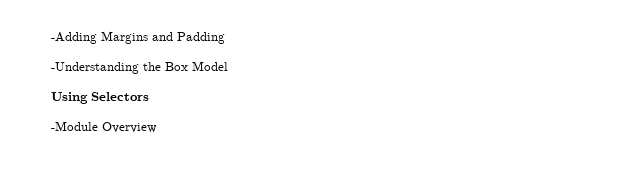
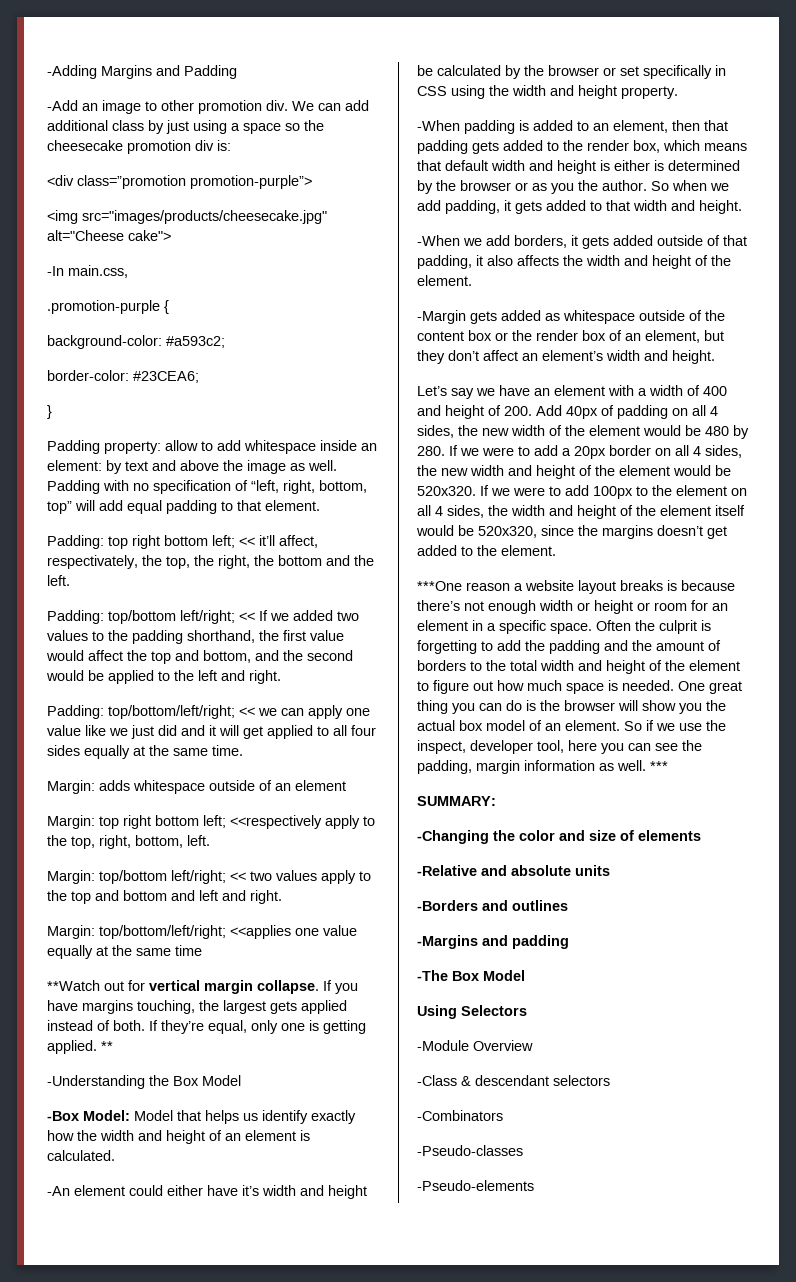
[51,61,228,74] [51,92,149,104] [51,121,157,133] -Understanding the Box Model // Using Selectors // -Module Overview -> [47,100,369,114] [47,120,324,134] [47,140,231,154] [47,175,312,189] [47,210,327,224] [47,230,171,241] [47,265,128,278] [47,300,169,314] [47,335,225,349] [47,370,199,383] [47,405,52,419] [47,440,377,454] [47,460,337,474] [47,480,367,494] [47,500,320,514] [47,535,318,549] [47,555,374,569] [47,575,70,586] [47,610,359,624] [47,630,344,644] [46,650,353,664] [46,670,281,684] [47,705,370,719] [47,725,376,739] [47,745,243,759] [47,780,346,794] [47,815,375,829] [47,835,210,849] [47,870,371,884] [47,890,282,904] [47,925,357,939] [47,945,202,959] [47,980,358,994] [47,1000,347,1014] [47,1020,366,1034] [47,1040,113,1054] [47,1075,241,1089] [47,1110,356,1124] [47,1130,310,1144] [47,1150,115,1161] [47,1185,367,1199] [417,65,726,79] [417,85,678,99] [417,120,728,134] [417,140,747,154] [417,160,740,174] [417,180,729,194] [417,200,742,214] [417,235,747,249] [417,255,731,269] [417,275,472,286] [417,310,725,324] [417,330,724,343] [417,350,715,364] [417,385,727,399] [417,405,718,419] [417,425,749,439] [417,445,742,459] [417,465,731,479] [417,485,747,499] [417,505,745,519] [416,525,727,539] [417,545,556,556] [417,580,735,594] [417,600,728,614] [417,620,711,634] [417,640,721,654] [417,660,740,674] [417,680,742,694] [417,700,726,714] [417,720,726,731] [417,740,702,754] [417,760,668,774] [417,796,496,806] [417,830,701,844] [417,865,610,876] [417,900,568,911] [417,935,569,949] [417,970,525,981] [417,1005,527,1019] [417,1040,533,1051] [417,1075,610,1086] [417,1110,503,1121] [417,1145,523,1156] [417,1180,534,1191] -Add an image to other promotion div. We can add additional class by just using a space so the cheesecake promotion div is: // <div class=”promotion promotion-purple”> // <img src="images/products/cheesecake.jpg" alt="Cheese cake"> // -In main.css, // .promotion-purple { // background-color: #a593c2; // border-color: #23CEA6; // } // Padding property: allow to add whitespace inside an element: by text and above the image as well. Padding with no specification of “left, right, bottom, top” will add equal padding to that element. // Padding: top right bottom left; << it’ll affect, respectivately, the top, the right, the bottom and the left. // Padding: top/bottom left/right; << If we added two values to the padding shorthand, the first value would affect the top and bottom, and the second would be applied to the left and right. // Padding: top/bottom/left/right; << we can apply one value like we just did and it will get applied to all four sides equally at the same time. // Margin: adds whitespace outside of an element // Margin: top right bottom left; <<respectively apply to the top, right, bottom, left. // Margin: top/bottom left/right; << two values apply to the top and bottom and left and right. // Margin: top/bottom/left/right; <<applies one value equally at the same time // **Watch out for vertical margin collapse. If you have margins touching, the largest gets applied instead of both. If they’re equal, only one is getting applied. ** // -Understanding the Box Model // -Box Model: Model that helps us identify exactly how the width and height of an element is calculated. // -An element could either have it’s width and height be calculated by the browser or set specifically in CSS using the width and height property. // -When padding is added to an element, then that padding gets added to the render box, which means that default width and height is either is determined by the browser or as you the author. So when we add padding, it gets added to that width and height. // -When we add borders, it gets added outside of that padding, it also affects the width and height of the element. // -Margin gets added as whitespace outside of the content box or the render box of an element, but they don’t affect an element’s width and height. // Let’s say we have an element with a width of 400 and height of 200. Add 40px of padding on all 4 sides, the new width of the element would be 480 by 280. If we were to add a 20px border on all 4 sides, the new width and height of the element would be 520x320. If we were to add 100px to the element on all 4 sides, the width and height of the element itself would be 520x320, since the margins doesn’t get added to the element. // ***One reason a website layout breaks is because there’s not enough width or height or room for an element in a specific space. Often the culprit is forgetting to add the padding and the amount of borders to the total width and height of the element to figure out how much space is needed. One great thing you can do is the browser will show you the actual box model of an element. So if we use the inspect, developer tool, here you can see the padding, margin information as well. *** // SUMMARY: // -Changing the color and size of elements // -Relative and absolute units // -Borders and outlines // -Margins and padding // -The Box Model // Using Selectors // -Module Overview // -Class & descendant selectors // -Combinators // -Pseudo-classes // -Pseudo-elements

